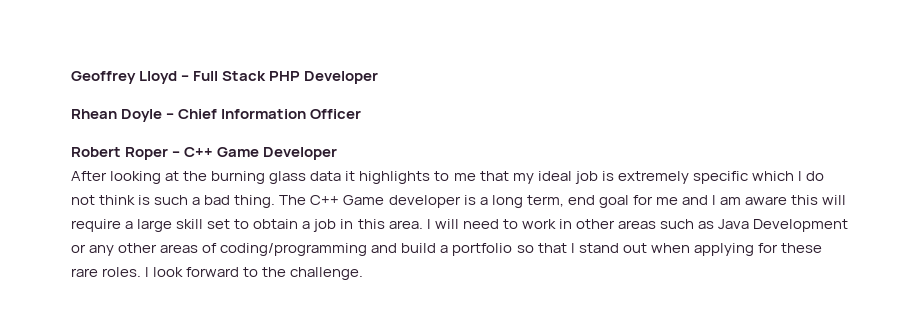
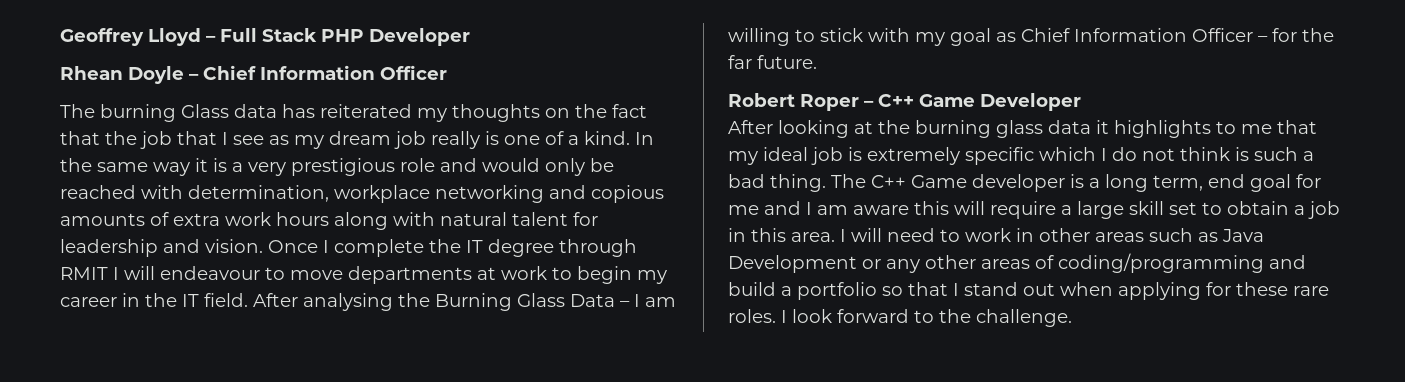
(362, 114) none -> [60,104,647,122] [60,131,654,149] [60,158,614,176] [60,185,664,203] [60,212,598,230] [60,239,637,257] [60,266,667,284] [60,293,676,311] [728,28,1334,46] [728,55,817,69] // The burning Glass data has reiterated my thoughts on the fact that the job that I see as my dream job really is one of a kind. In the same way it is a very prestigious role and would only be reached with determination, workplace networking and copious amounts of extra work hours along with natural talent for leadership and vision. Once I complete the IT degree through RMIT I will endeavour to move departments at work to begin my career in the IT field. After analysing the Burning Glass Data – I am willing to stick with my goal as Chief Information Officer – for the far future.

